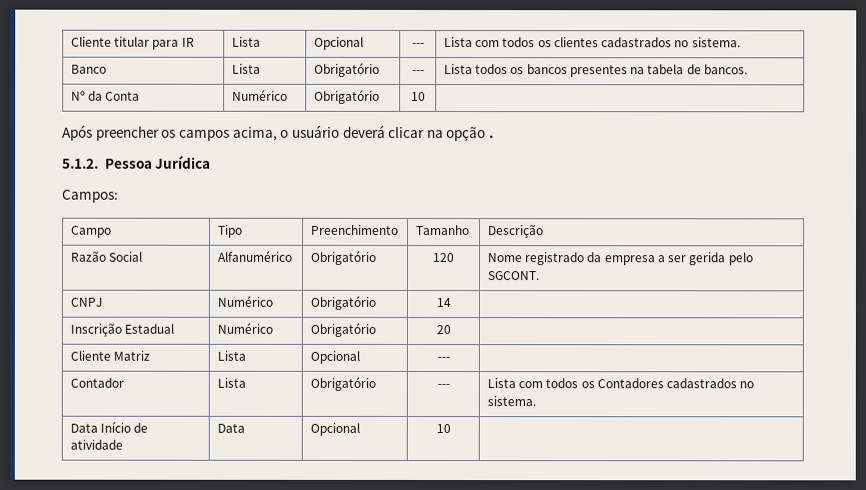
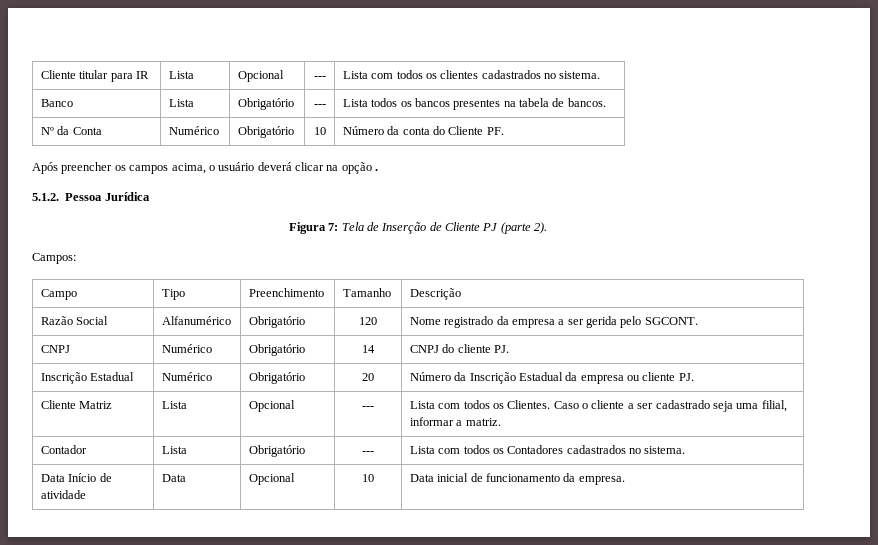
(426, 96) none -> [342,126,504,135] Número da conta do Cliente PF.
(212, 162) none -> [288,222,548,234] // Figura 7: Tela de Inserção de Cliente PJ (parte 2).
(451, 303) none -> [409,344,509,353] CNPJ do cliente PJ.
(451, 330) none -> [409,372,694,384] Número da Inscrição Estadual da empresa ou cliente PJ.
(450, 359) none -> [409,400,787,412] [409,417,501,426] Lista com todos os Clientes. Caso o cliente a ser cadastrado seja uma filial, informar a matriz.
(451, 429) none -> [409,473,625,485] Data inicial de funcionamento da empresa.

